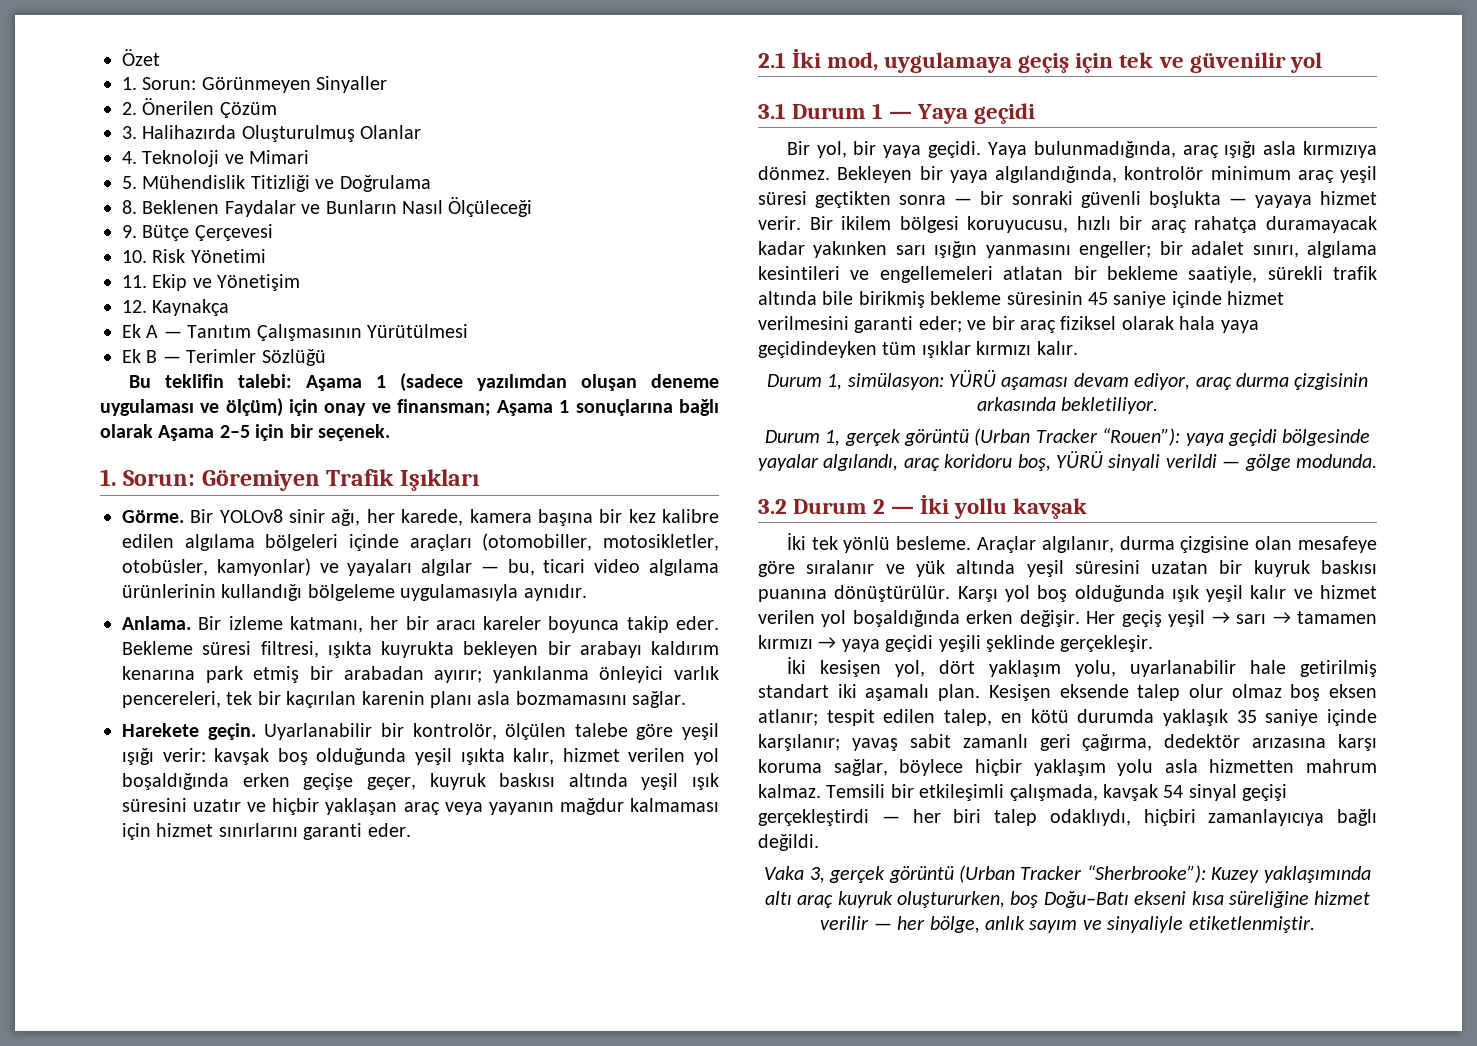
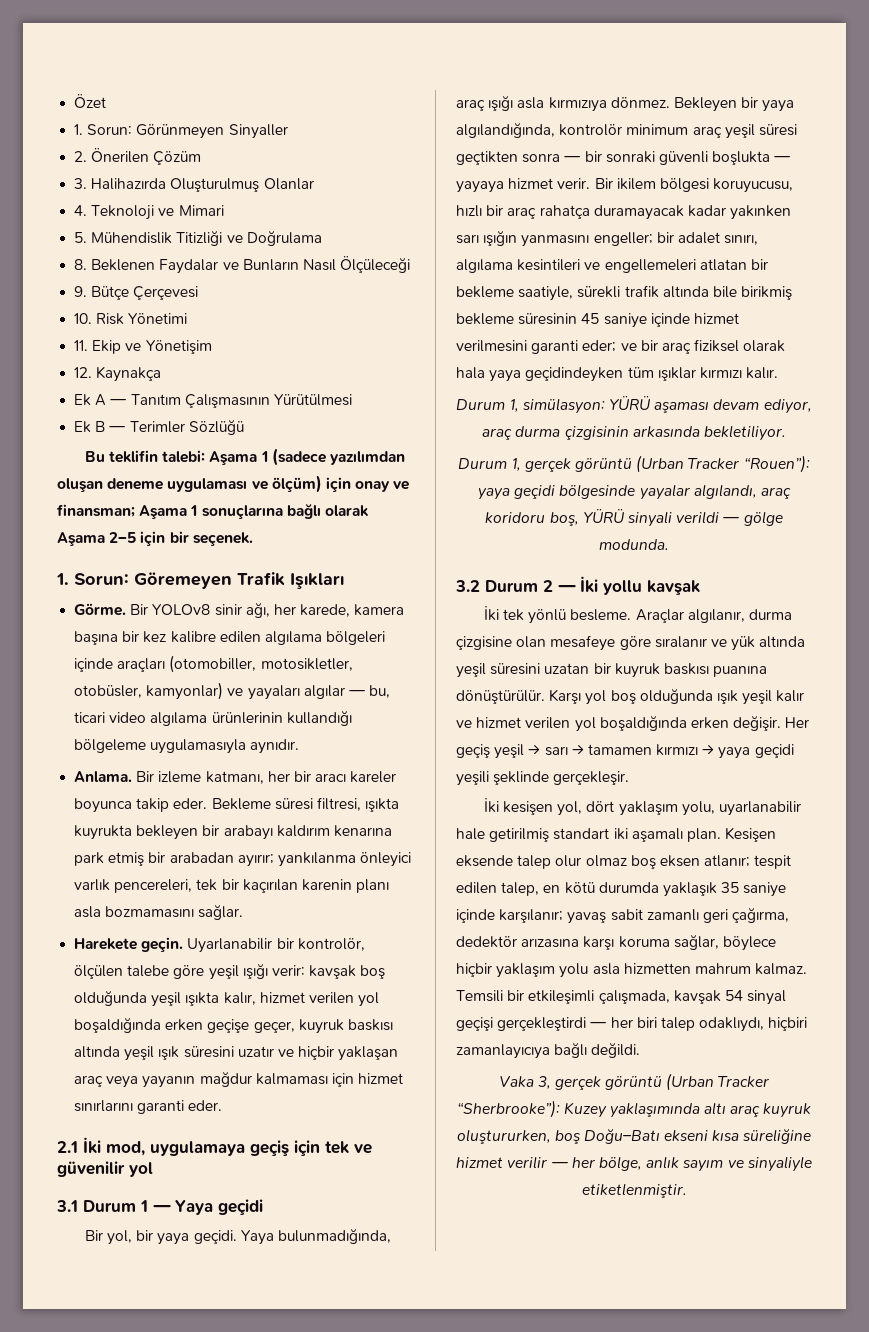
[201,470,320,491] Göremiyen -> [134,572,232,589] Göremeyen

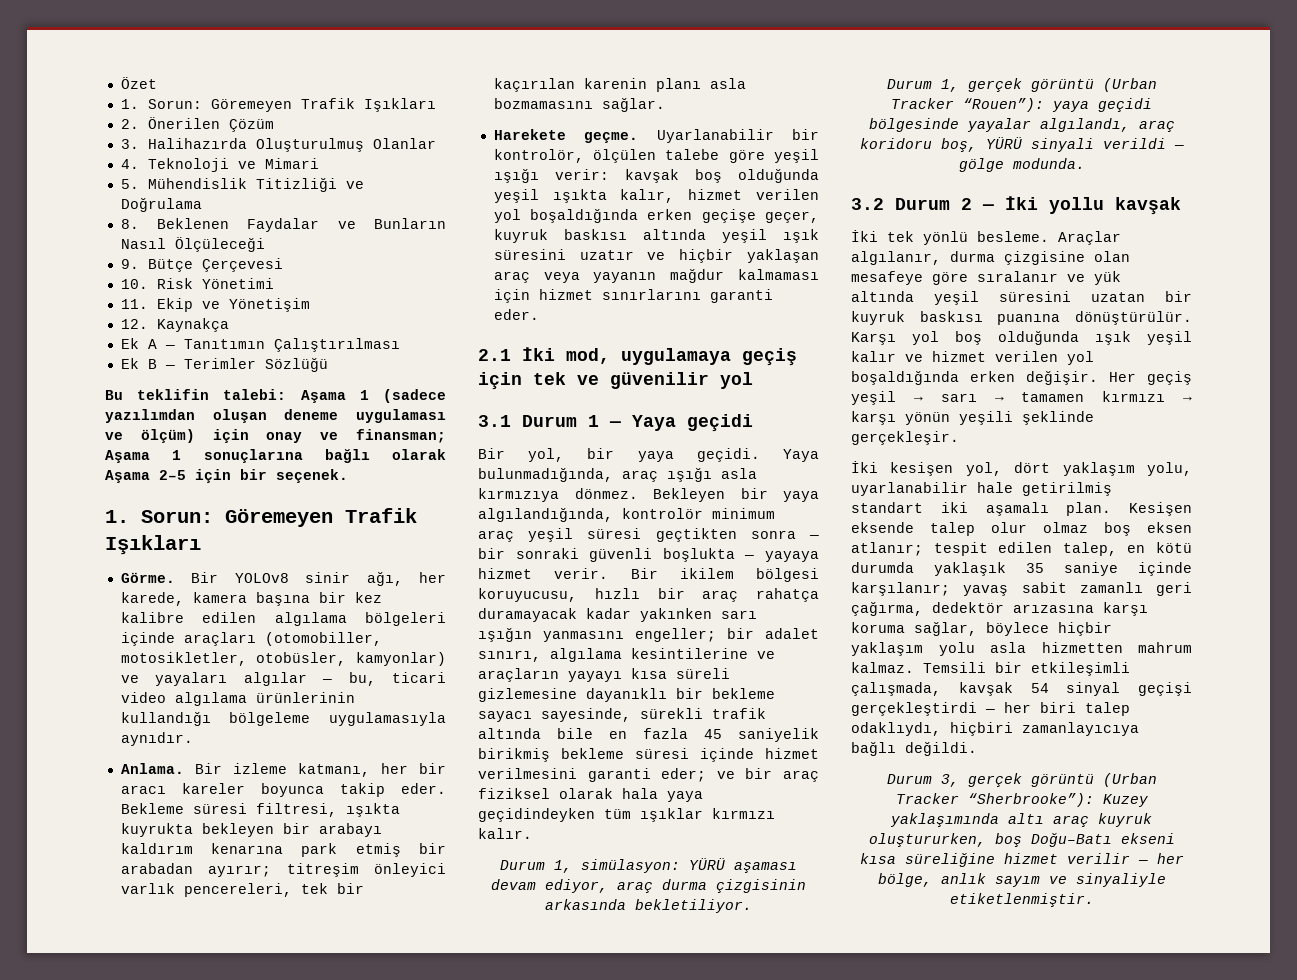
[136,124,288,139] Görünmeyen Sinyaller -> [210,98,436,112] Göremeyen Trafik Işıkları
[130,394,352,408] Tanıtım Çalışmasının Yürütülmesi -> [183,338,400,352] Tanıtımın Çalıştırılması
[277,852,356,867] yankılanma -> [286,863,359,877] titreşim
[141,937,184,952] geçin. -> [584,132,639,143] geçme.
[517,259,768,273] [456,285,793,301] [456,313,647,328] kesintileri ve engellemeleri atlatan bir bekleme saatiyle, sürekli trafik altında bile birikmiş bekleme süresinin 45 saniye -> [631,648,775,659] [478,668,730,682] [478,688,775,702] [478,708,766,722] [478,728,819,742] [478,748,689,762] kesintilerine ve araçların yayayı kısa süreli gizlemesine dayanıklı bir bekleme sayacı sayesinde, sürekli trafik altında bile en fazla 45 saniyelik birikmiş bekleme süresi
[718,744,794,759] yaya geçidi -> [851,411,950,425] karşı yönün
[498,1076,534,1087] Vaka -> [886,774,932,784] Durum

